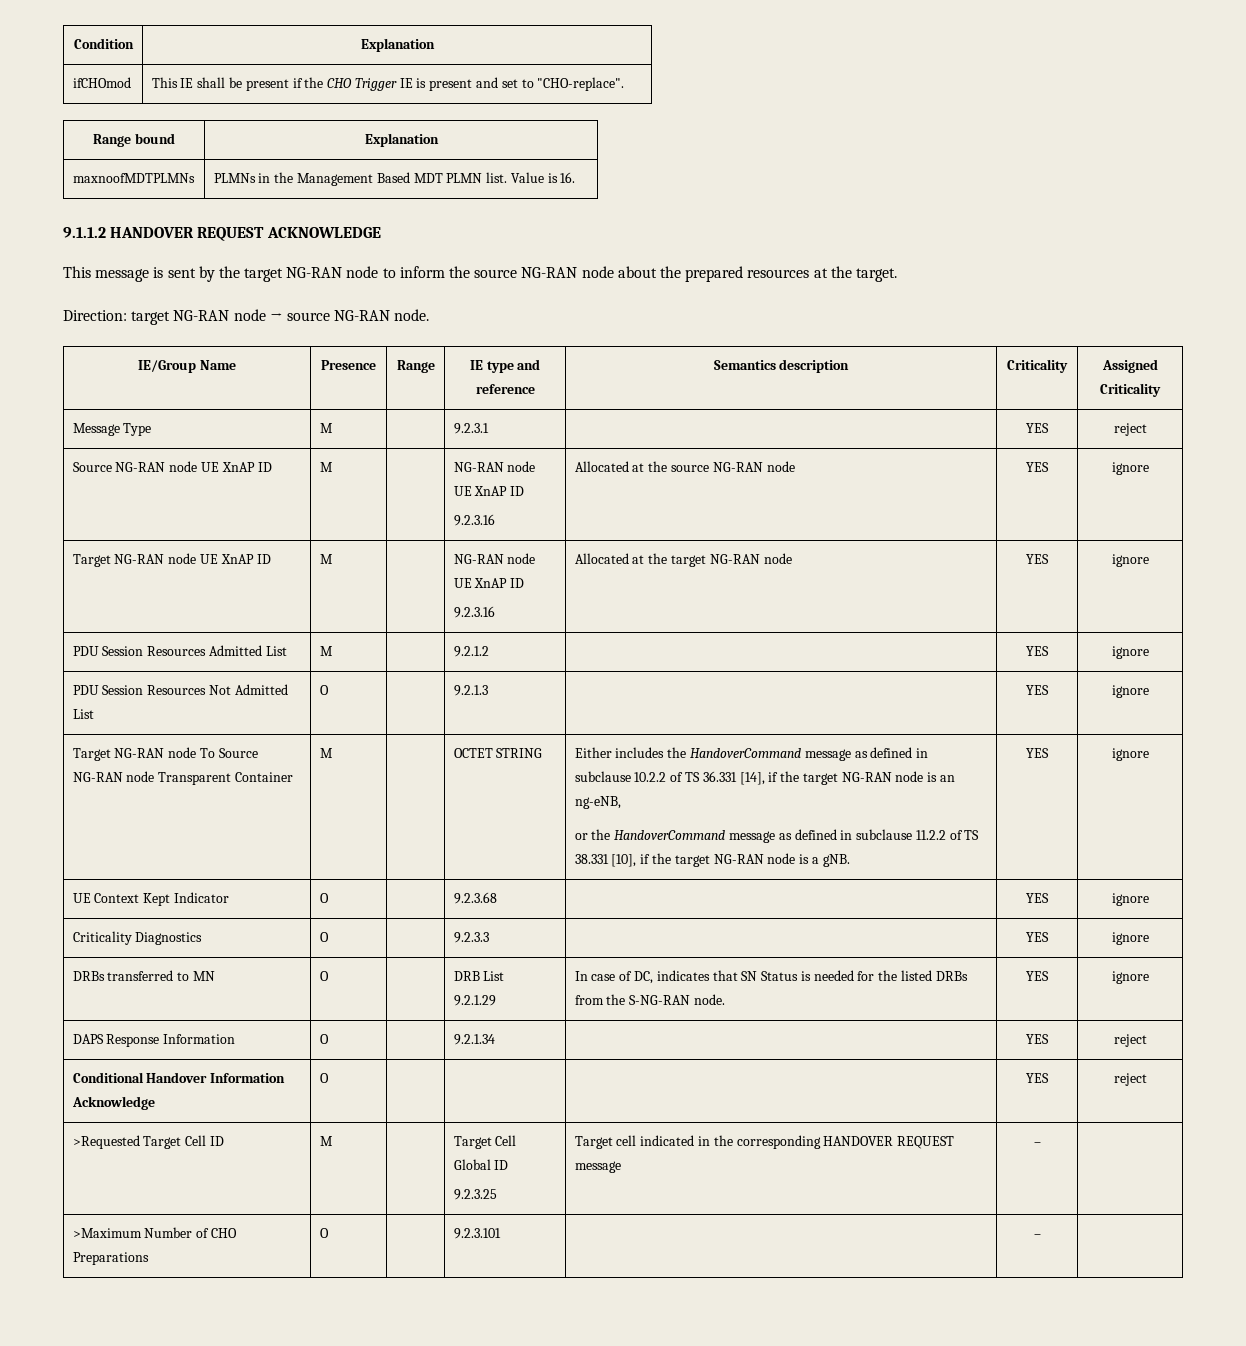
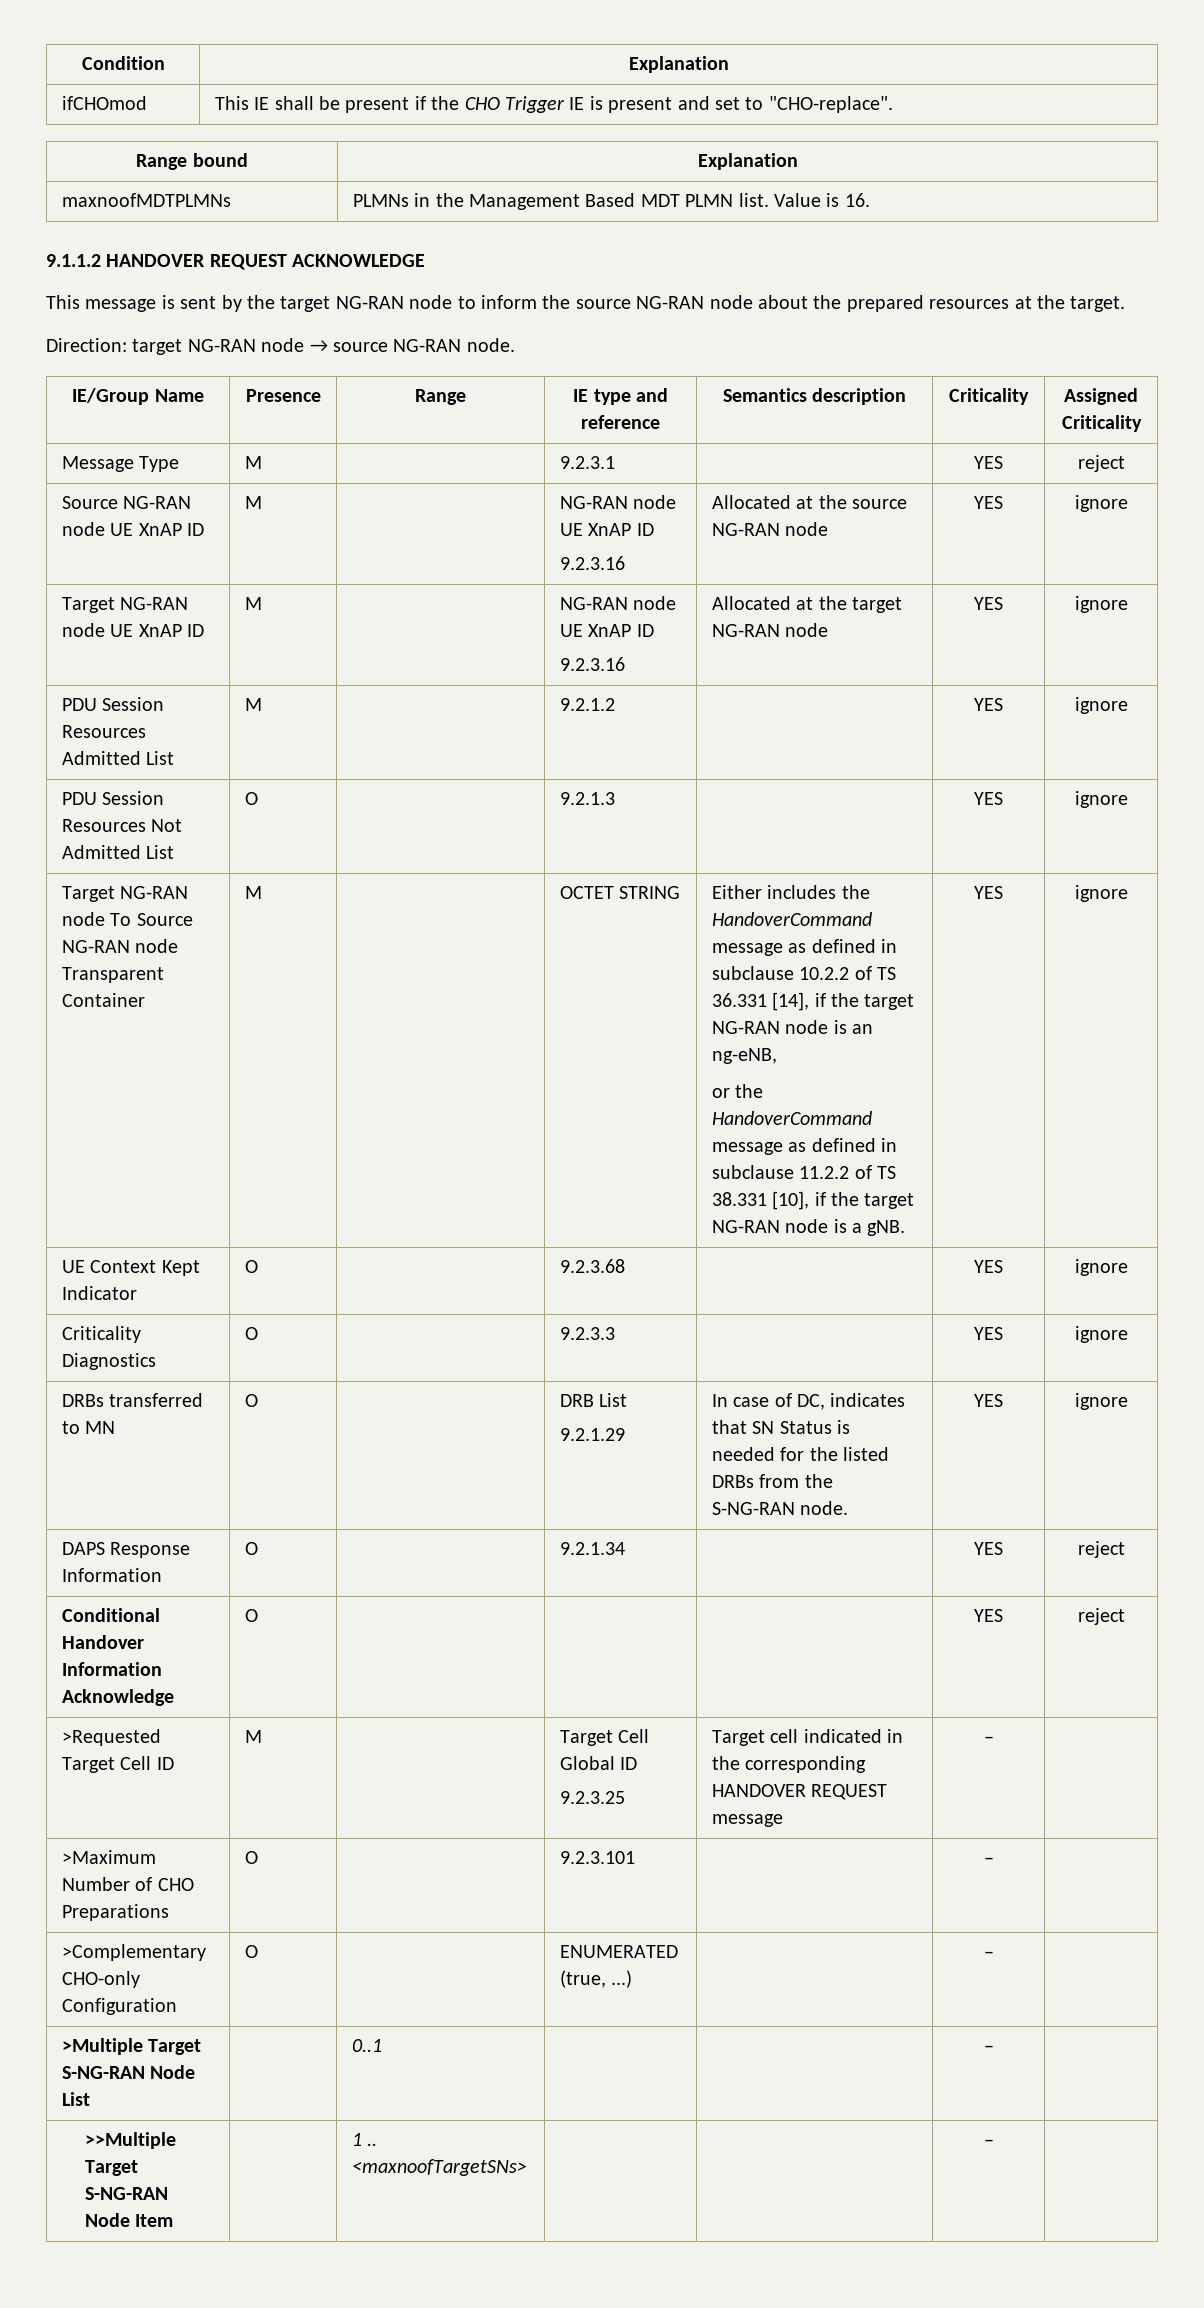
(1041, 1236) none -> [61,1944,206,1961] [61,1971,140,1988] [61,1998,177,2015] [244,1945,258,1958] [559,1945,678,1958] [559,1970,633,1988] [983,1951,994,1958] [61,2038,202,2055] [61,2065,196,2079] [61,2092,90,2106] [351,2039,382,2052] [983,2045,994,2052] [84,2132,176,2149] [84,2160,138,2176] [84,2187,168,2200] [84,2213,174,2227] [351,2133,378,2146] [351,2159,527,2176] [983,2139,994,2146] // >Complementary CHO-only Configuration | O | | ENUMERATED (true, ...) | | – | // >Multiple Target S-NG-RAN Node List | | 0..1 | | | – | // >>Multiple Target S-NG-RAN Node Item | | 1 .. <maxnoofTargetSNs> | | | – |

